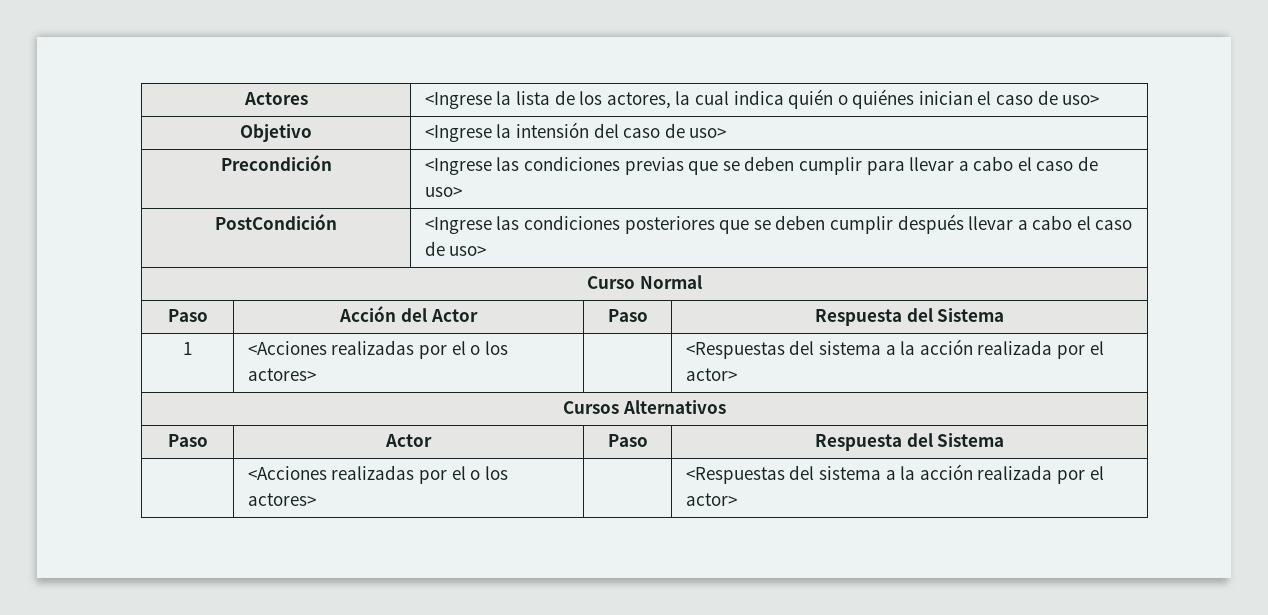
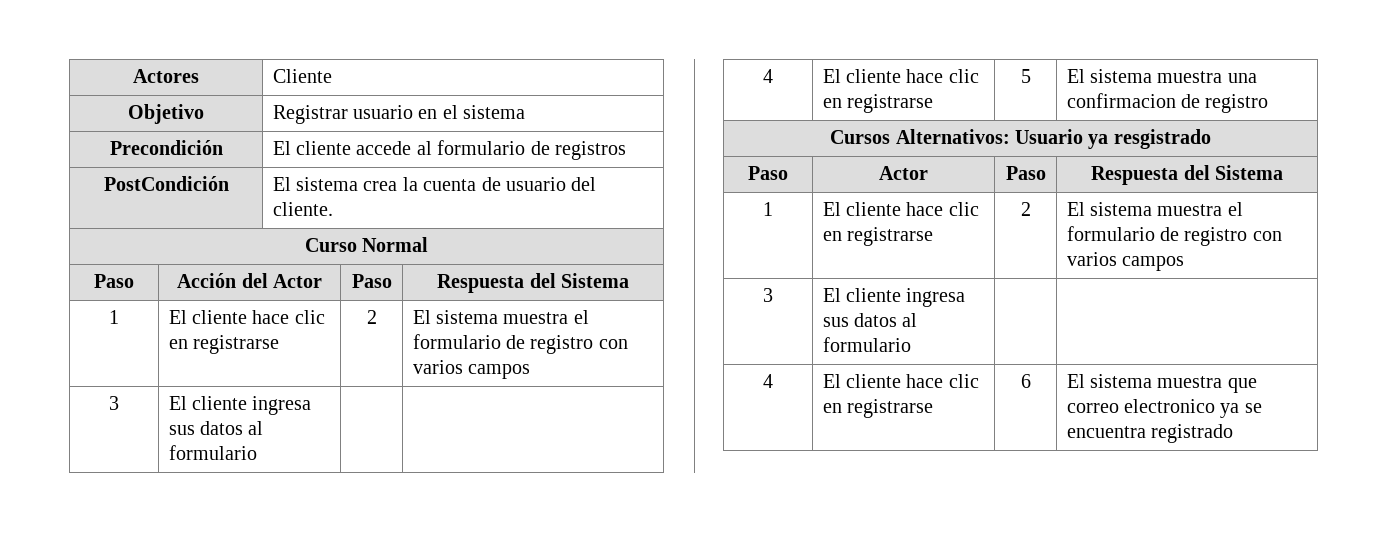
[424,89,1100,109] [240,124,312,142] [424,122,727,142] [220,155,332,171] [424,156,1099,175] [424,187,462,197] [215,214,337,230] [424,214,1133,234] [424,241,487,256] <Ingrese la lista de los actores, la cual indica quién o quiénes inician el caso de uso> // Objetivo | <Ingrese la intensión del caso de uso> // Precondición | <Ingrese las condiciones previas que se deben cumplir para llevar a cabo el caso de uso> // PostCondición | <Ingrese las condiciones posteriores que se deben cumplir después llevar a cabo el caso de uso> -> [272,69,332,83] [128,104,204,124] [272,105,526,124] [109,140,223,155] [272,140,627,160] [103,176,229,191] [272,177,597,191] [272,202,333,216] Cliente // Objetivo | Registrar usuario en el sistema // Precondición | El cliente accede al formulario de registros // PostCondición | El sistema crea la cuenta de usuario del cliente.
[247,340,508,359] [247,368,316,381] [685,339,1104,359] [685,368,737,381] [563,400,726,414] <Acciones realizadas por el o los actores> | | <Respuestas del sistema a la acción realizada por el actor> // Cursos Alternativos -> [168,310,325,324] [168,335,280,354] [366,310,377,324] [412,310,589,324] [412,334,628,354] [412,360,531,379] [109,396,119,410] [168,396,312,415] [168,421,264,435] [168,445,257,460] [763,69,773,83] [822,69,979,83] [822,94,934,113] [1020,69,1031,83] [1066,69,1257,83] [1066,93,1269,113] [830,129,1211,149] El cliente hace clic en registrarse | 2 | El sistema muestra el formulario de registro con varios campos // 3 | El cliente ingresa sus datos al formulario | | // 4 | El cliente hace clic en registrarse | 5 | El sistema muestra una confirmacion de registro // Cursos Alternativos: Usuario ya resgistrado
[247,465,508,484] [247,493,316,506] [685,464,1104,484] [685,493,737,506] | <Acciones realizadas por el o los actores> | | <Respuestas del sistema a la acción realizada por el actor> -> [763,202,773,216] [822,202,979,216] [822,227,934,246] [1020,202,1031,216] [1066,202,1243,216] [1066,226,1282,246] [1066,252,1185,271] [763,288,773,302] [822,288,966,307] [822,313,918,327] [822,337,911,352] [763,374,773,388] [822,374,979,388] [822,399,934,418] [1020,374,1031,388] [1066,374,1257,393] [1066,399,1262,418] [1066,424,1234,443] 1 | El cliente hace clic en registrarse | 2 | El sistema muestra el formulario de registro con varios campos // 3 | El cliente ingresa sus datos al formulario | | // 4 | El cliente hace clic en registrarse | 6 | El sistema muestra que correo electronico ya se encuentra registrado

